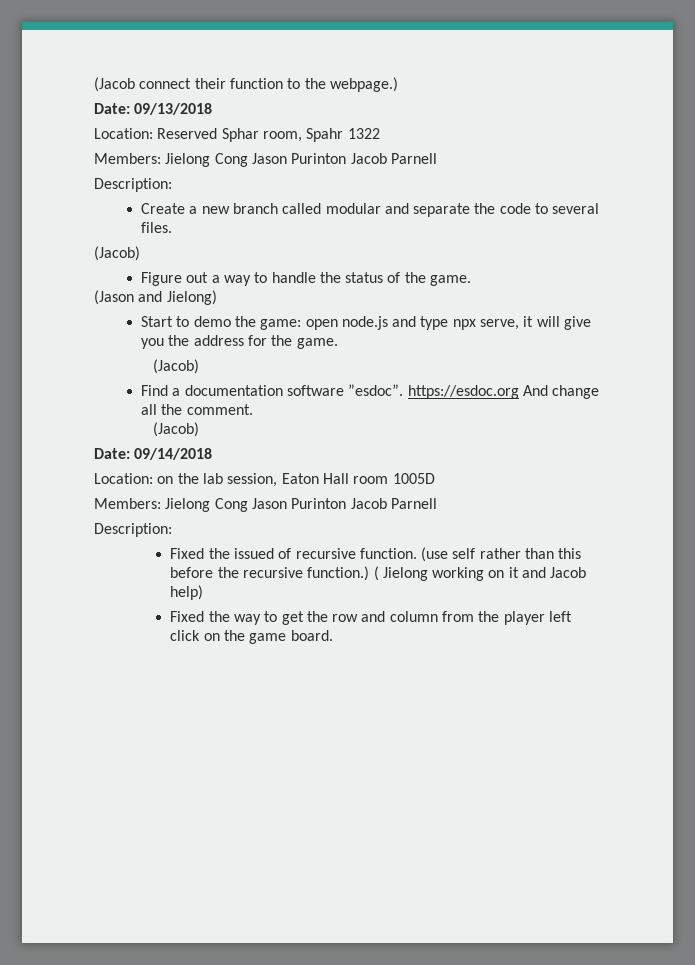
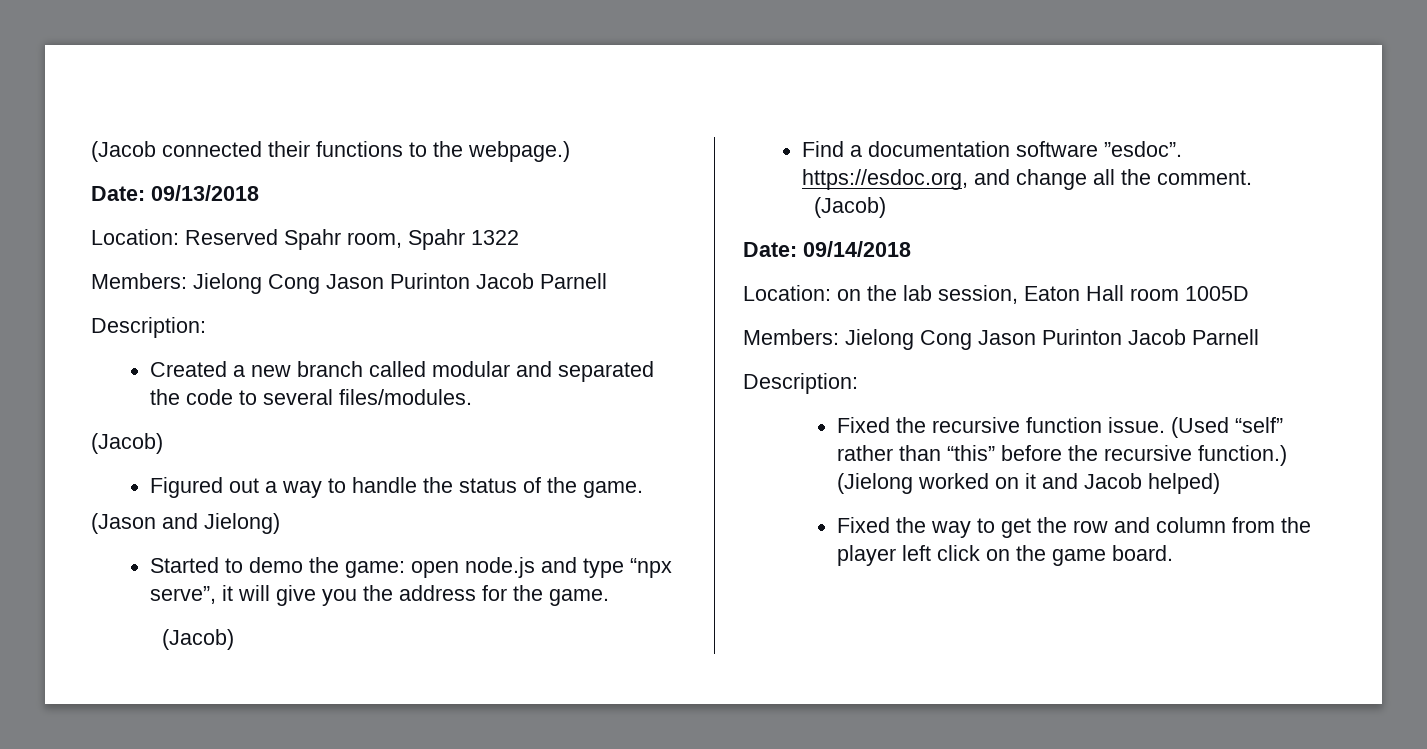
[139,78,283,89] connect their function -> [162,141,403,157] connected their functions
[221,128,259,142] Sphar -> [284,229,341,250] Spahr
[140,203,185,214] Create -> [149,361,227,377] Created
[413,203,471,217] separate -> [557,361,654,382] separated
[140,222,172,233] [94,246,140,261] [140,272,182,286] files. // (Jacob) // Figure -> [338,389,472,405] [91,433,163,454] [149,477,223,498] files/modules. // (Jacob) // Figured
[140,316,173,327] Start -> [149,557,219,573] Started
[452,319,520,330] npx serve, -> [629,558,672,578] [149,586,216,604] “npx serve”,
[407,385,548,399] https://esdoc.org And -> [801,169,1010,190] https://esdoc.org, and
[233,547,476,562] issued of recursive function. (use self -> [932,417,1284,438] recursive function issue. (Used “self”
[558,548,582,559] this -> [947,445,996,461] “this”
[373,566,485,581] ( Jielong working -> [837,473,990,494] (Jielong worked
[170,585,204,600] help) -> [1148,473,1221,494] helped)

